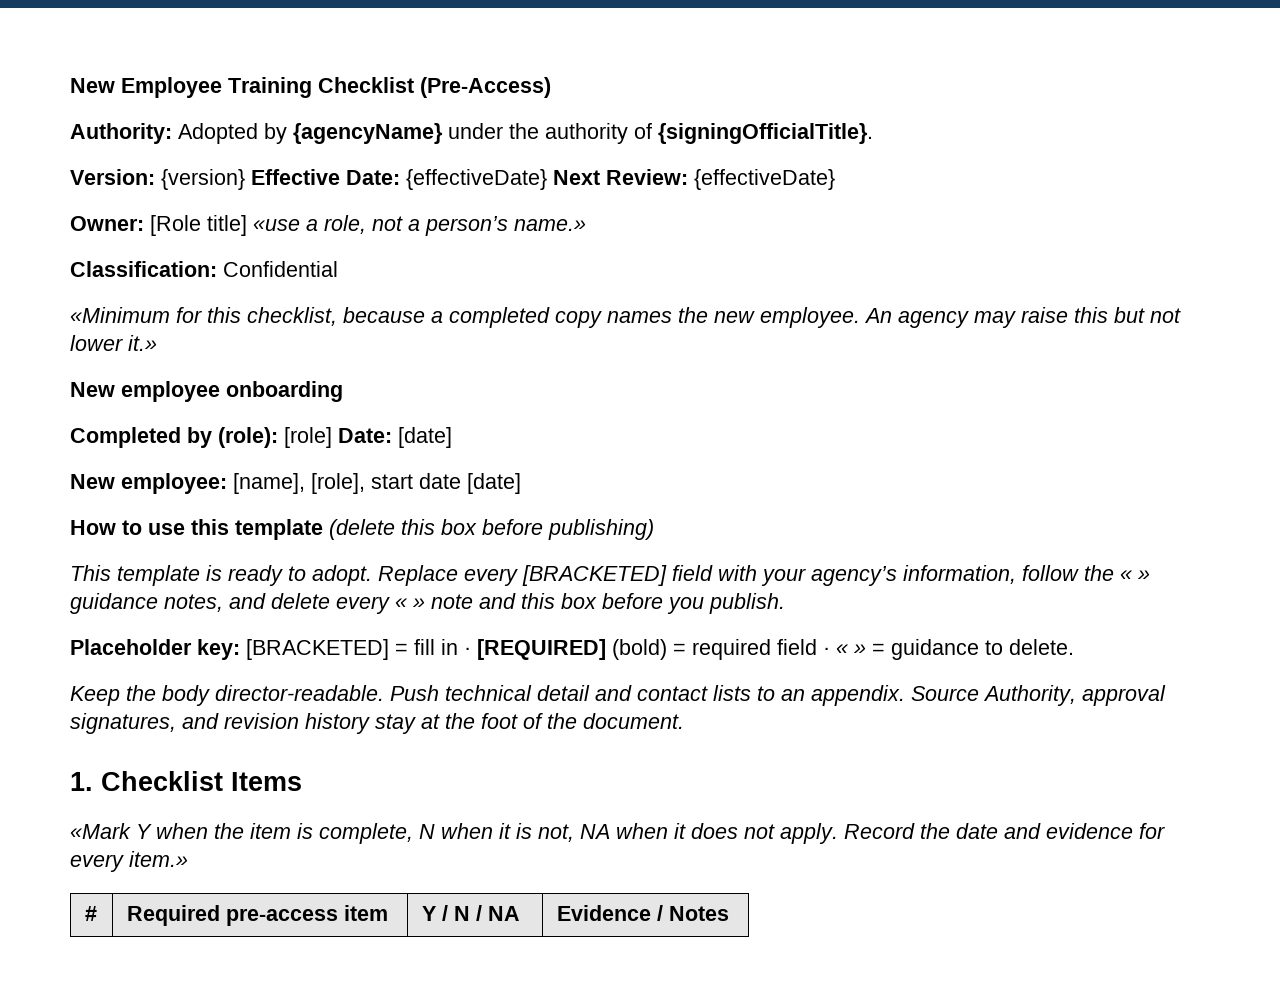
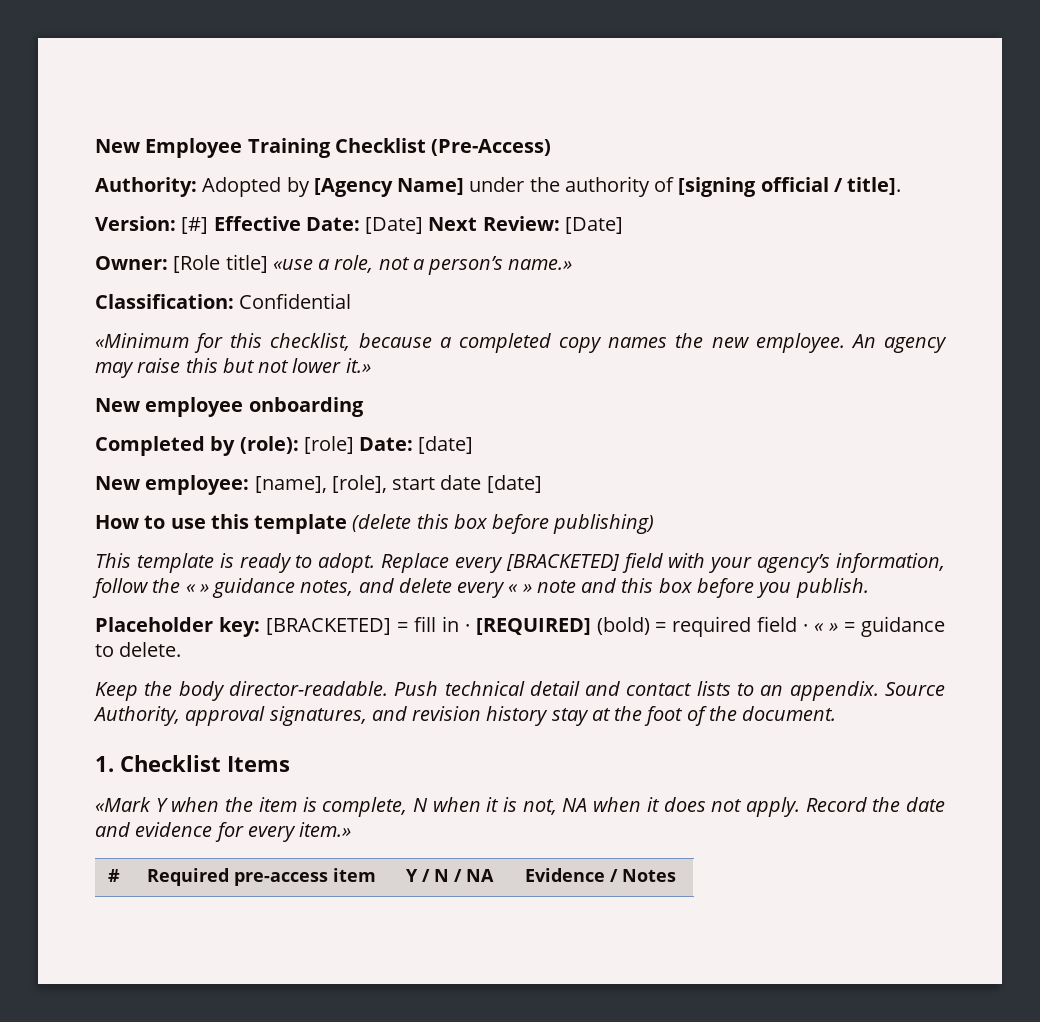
[293,123,443,144] {agencyName} -> [313,178,465,197] [Agency Name]
[658,123,873,144] {signingOfficialTitle}. -> [678,177,902,197] [signing official / title].
[161,169,245,190] {version} -> [181,217,209,234] [#]
[406,169,547,190] {effectiveDate} -> [365,217,424,234] [Date]
[694,169,835,190] {effectiveDate} -> [564,217,623,234] [Date]

